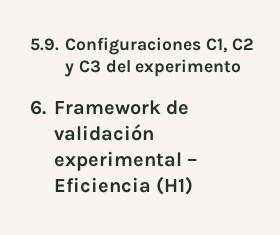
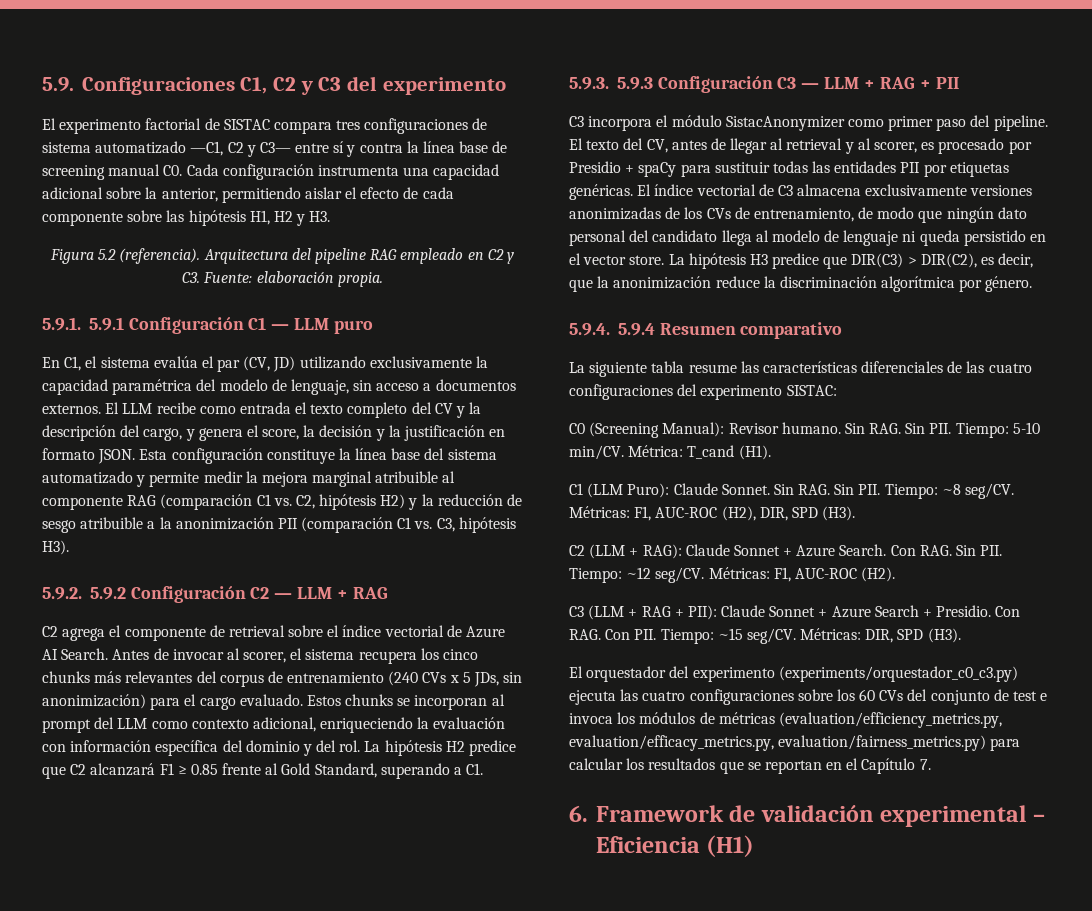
(242, 68) none -> [42,118,488,134] [42,141,508,157] [42,164,500,180] [42,187,454,203] [42,210,331,226] [50,248,514,264] [182,271,383,287] [42,317,374,334] [42,356,489,372] [42,379,516,395] [42,402,482,418] [42,425,506,441] [42,448,497,464] [42,471,456,487] [42,494,523,510] [42,517,516,533] [42,540,69,555] [42,586,388,603] [42,625,506,641] [42,648,479,664] [42,671,523,687] [42,694,505,710] [42,717,506,733] [42,740,517,756] [42,763,484,779] [569,76,959,93] [569,115,1048,131] [569,138,1032,154] [569,161,1009,177] [569,184,1033,200] [569,207,1027,223] [569,230,1047,246] [569,253,1034,269] [569,276,1033,292] [569,322,843,339] [569,361,1032,377] [569,384,837,400] [569,422,1040,438] [569,445,771,460] [569,483,1015,499] [569,506,856,521] [569,544,1003,559] [569,567,896,583] [569,605,1021,620] [569,628,961,644] [569,666,1018,682] [569,689,1048,705] [569,712,1002,728] [569,735,1021,751] [569,758,931,774] // El experimento factorial de SISTAC compara tres configuraciones de sistema automatizado —C1, C2 y C3— entre sí y contra la línea base de screening manual C0. Cada configuración instrumenta una capacidad adicional sobre la anterior, permitiendo aislar el efecto de cada componente sobre las hipótesis H1, H2 y H3. // Figura 5.2 (referencia). Arquitectura del pipeline RAG empleado en C2 y C3. Fuente: elaboración propia. // 5.9.1. 5.9.1 Configuración C1 — LLM puro // En C1, el sistema evalúa el par (CV, JD) utilizando exclusivamente la capacidad paramétrica del modelo de lenguaje, sin acceso a documentos externos. El LLM recibe como entrada el texto completo del CV y la descripción del cargo, y genera el score, la decisión y la justificación en formato JSON. Esta configuración constituye la línea base del sistema automatizado y permite medir la mejora marginal atribuible al componente RAG (comparación C1 vs. C2, hipótesis H2) y la reducción de sesgo atribuible a la anonimización PII (comparación C1 vs. C3, hipótesis H3). // 5.9.2. 5.9.2 Configuración C2 — LLM + RAG // C2 agrega el componente de retrieval sobre el índice vectorial de Azure AI Search. Antes de invocar al scorer, el sistema recupera los cinco chunks más relevantes del corpus de entrenamiento (240 CVs x 5 JDs, sin anonimización) para el cargo evaluado. Estos chunks se incorporan al prompt del LLM como contexto adicional, enriqueciendo la evaluación con información específica del dominio y del rol. La hipótesis H2 predice que C2 alcanzará F1 ≥ 0.85 frente al Gold Standard, superando a C1. // 5.9.3. 5.9.3 Configuración C3 — LLM + RAG + PII // C3 incorpora el módulo SistacAnonymizer como primer paso del pipeline. El texto del CV, antes de llegar al retrieval y al scorer, es procesado por Presidio + spaCy para sustituir todas las entidades PII por etiquetas genéricas. El índice vectorial de C3 almacena exclusivamente versiones anonimizadas de los CVs de entrenamiento, de modo que ningún dato personal del candidato llega al modelo de lenguaje ni queda persistido en el vector store. La hipótesis H3 predice que DIR(C3) > DIR(C2), es decir, que la anonimización reduce la discriminación algorítmica por género. // 5.9.4. 5.9.4 Resumen comparativo // La siguiente tabla resume las características diferenciales de las cuatro configuraciones del experimento SISTAC: // C0 (Screening Manual): Revisor humano. Sin RAG. Sin PII. Tiempo: 5-10 min/CV. Métrica: T_cand (H1). // C1 (LLM Puro): Claude Sonnet. Sin RAG. Sin PII. Tiempo: ~8 seg/CV. Métricas: F1, AUC-ROC (H2), DIR, SPD (H3). // C2 (LLM + RAG): Claude Sonnet + Azure Search. Con RAG. Sin PII. Tiempo: ~12 seg/CV. Métricas: F1, AUC-ROC (H2). // C3 (LLM + RAG + PII): Claude Sonnet + Azure Search + Presidio. Con RAG. Con PII. Tiempo: ~15 seg/CV. Métricas: DIR, SPD (H3). // El orquestador del experimento (experiments/orquestador_c0_c3.py) ejecuta las cuatro configuraciones sobre los 60 CVs del conjunto de test e invoca los módulos de métricas (evaluation/efficiency_metrics.py, evaluation/efficacy_metrics.py, evaluation/fairness_metrics.py) para calcular los resultados que se reportan en el Capítulo 7.

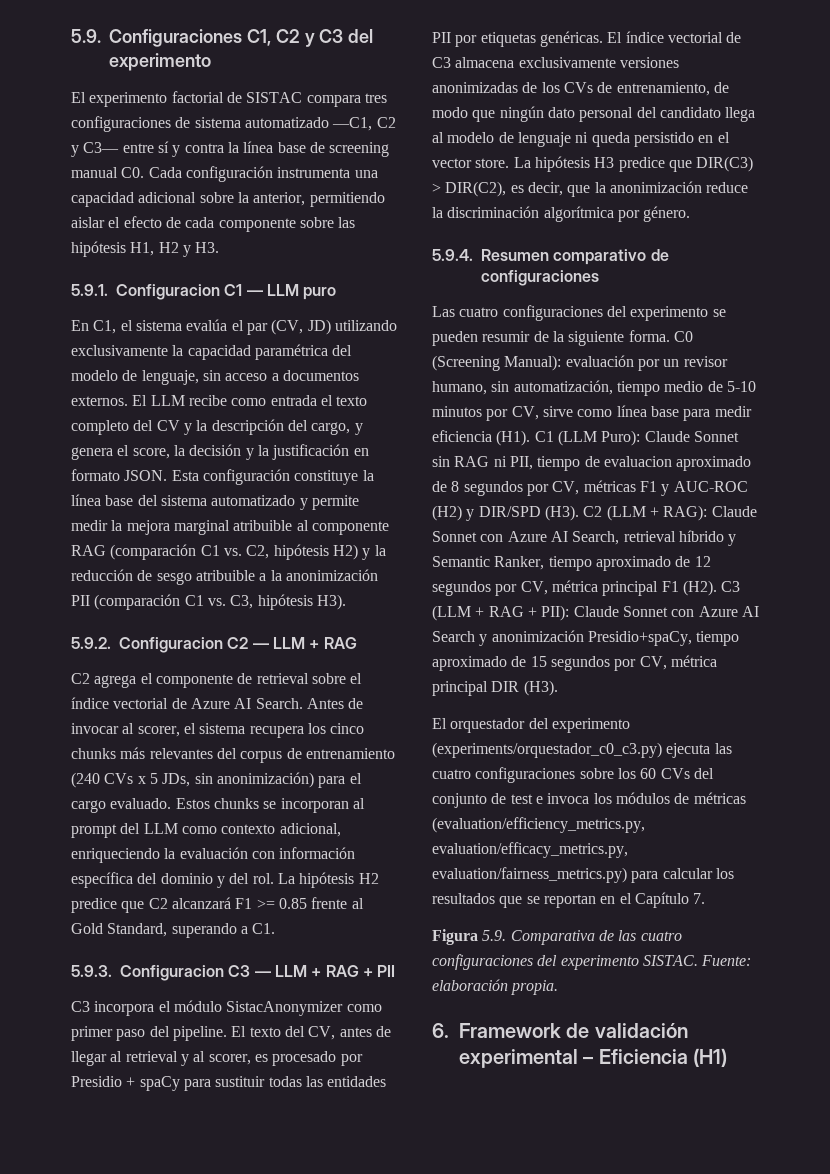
[50,248,514,264] [182,271,383,287] // Figura 5.2 (referencia). Arquitectura del pipeline RAG empleado en C2 y C3. Fuente: elaboración propia. -> (220, 247) none
[88,317,244,334] 5.9.1 Configuración -> [116,284,220,300] Configuracion
[89,586,246,603] 5.9.2 Configuración -> [119,637,223,653] Configuracion
[177,765,187,775] ≥ -> [256,899,275,909] >=
[616,76,773,93] 5.9.3 Configuración -> [120,965,224,981] Configuracion
[617,323,655,336] 5.9.4 -> (473, 255) none
[569,361,1032,377] [569,384,837,400] [569,422,1040,438] [569,445,735,460] // La siguiente tabla resume las características diferenciales de las cuatro configuraciones del experimento SISTAC: // C0 (Screening Manual): Revisor humano. Sin RAG. Sin PII. Tiempo: 5-10 min/CV. Métrica: T_cand -> [650,249,669,261] [481,270,599,286] [432,305,726,321] [432,330,693,346] [432,355,728,371] [432,380,756,396] [432,405,752,421] [432,430,492,442] de configuraciones // Las cuatro configuraciones del experimento se pueden resumir de la siguiente forma. C0 (Screening Manual): evaluación por un revisor humano, sin automatización, tiempo medio de 5-10 minutos por CV, sirve como línea base para medir eficiencia
(771, 452) // -> (531, 438) none
[721,483,1015,499] [569,506,856,521] Sonnet. Sin RAG. Sin PII. Tiempo: ~8 seg/CV. Métricas: F1, AUC-ROC (H2), DIR, SPD (H3). // -> [693,431,739,442] [432,456,752,471] [432,480,748,496] [432,505,579,521] Sonnet sin RAG ni PII, tiempo de evaluacion aproximado de 8 segundos por CV, métricas F1 y AUC-ROC (H2) y DIR/SPD (H3).
[783,544,1003,557] [569,567,857,583] + Azure Search. Con RAG. Sin PII. Tiempo: ~12 seg/CV. Métricas: F1, AUC-ROC -> [480,530,737,546] [432,556,711,571] [432,580,679,596] con Azure AI Search, retrieval híbrido y Semantic Ranker, tiempo aproximado de 12 segundos por CV, métrica principal F1
(896, 574) // -> (717, 588) none
[818,605,1021,618] [569,628,924,644] + Azure Search + Presidio. Con RAG. Con PII. Tiempo: ~15 seg/CV. Métricas: DIR, SPD -> [671,606,759,617] [432,630,740,646] [432,655,717,671] [432,681,520,696] con Azure AI Search y anonimización Presidio+spaCy, tiempo aproximado de 15 segundos por CV, métrica principal DIR
(931, 764) none -> [432,929,682,945] [432,954,752,970] [432,979,559,995] // Figura 5.9. Comparativa de las cuatro configuraciones del experimento SISTAC. Fuente: elaboración propia.

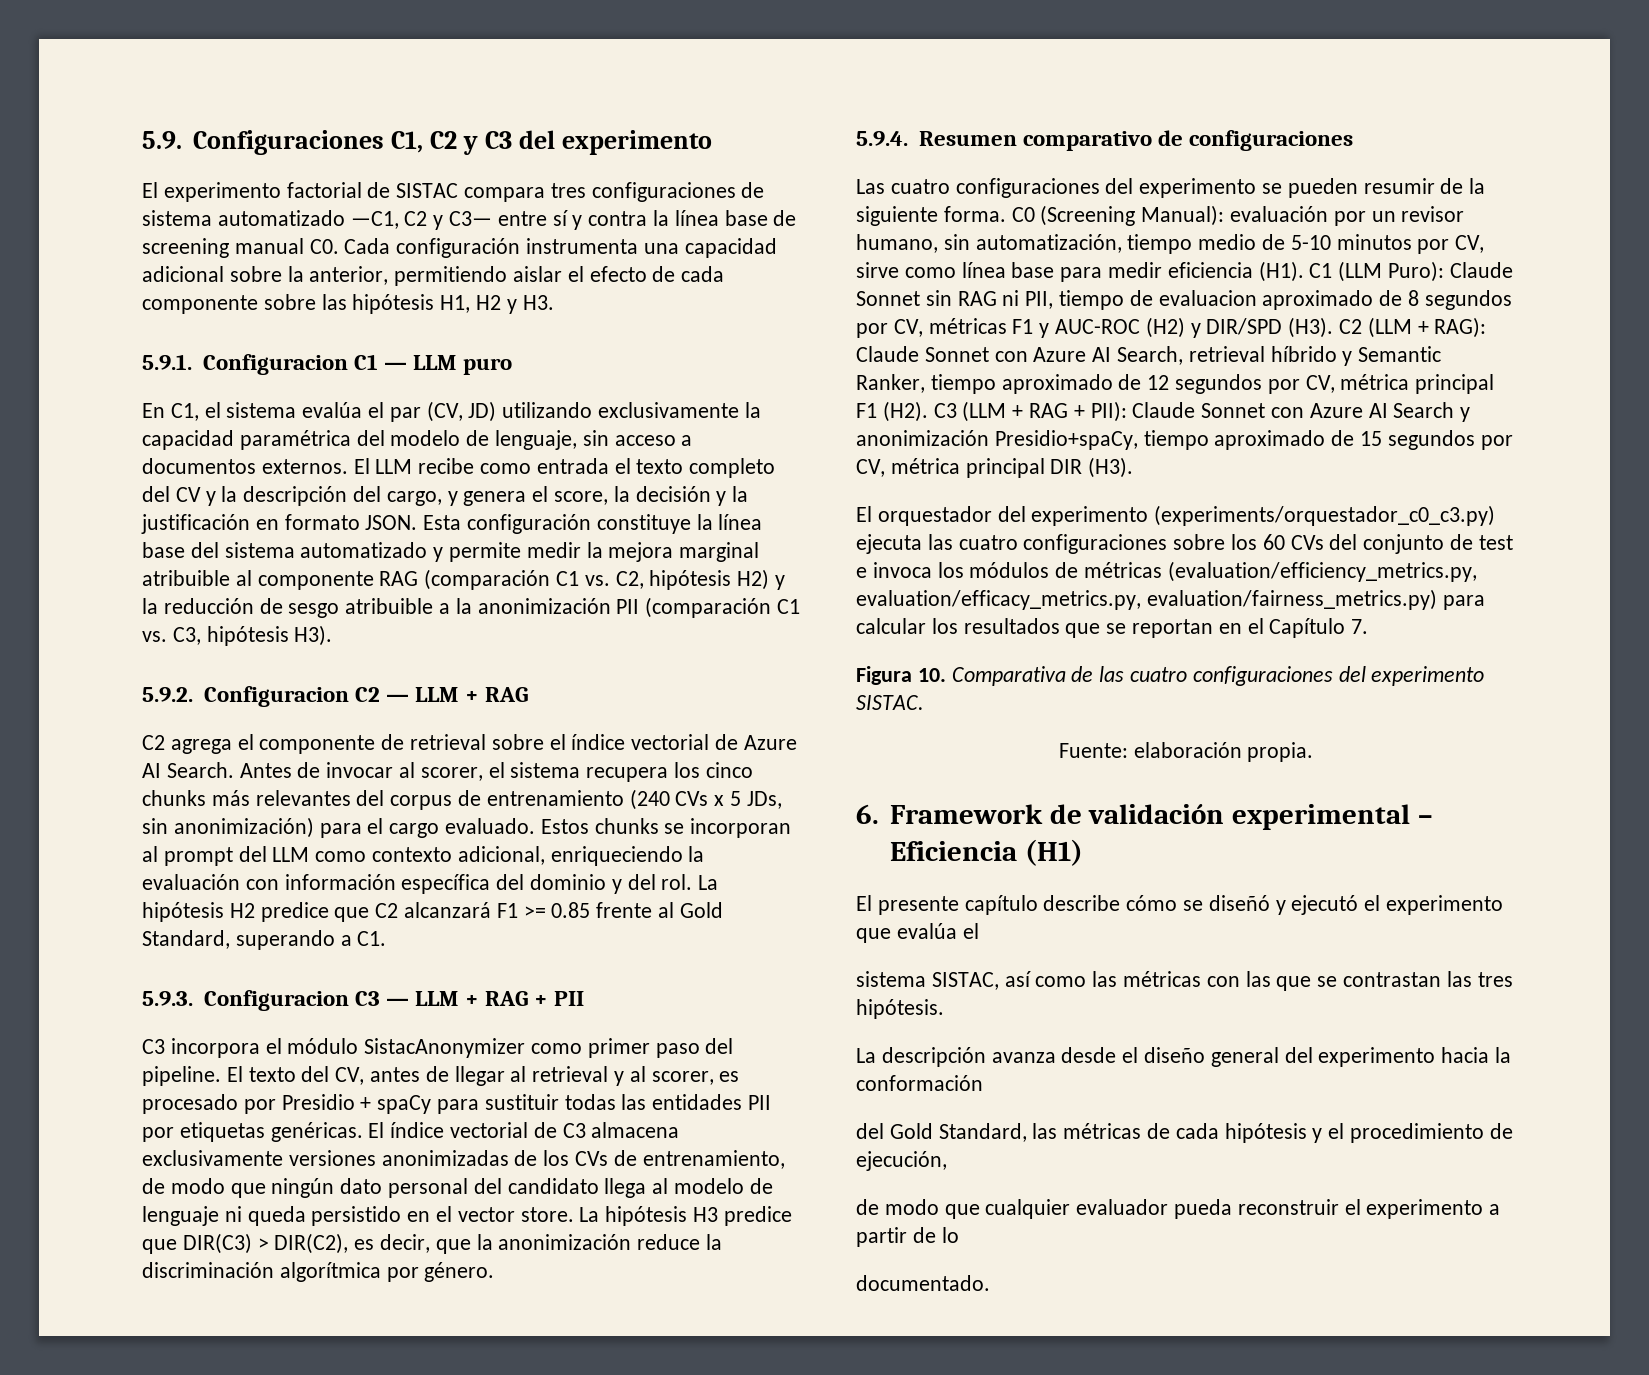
[482,930,507,941] 5.9. -> [917,668,946,682] 10.
(698, 960) none -> (924, 702) //
(728, 1057) none -> [856,895,1504,915] [856,923,979,943] [856,971,1513,991] [856,999,944,1019] [856,1047,1512,1067] [856,1075,983,1091] [856,1123,1513,1143] [856,1151,947,1171] [856,1199,1501,1219] [856,1227,959,1247] [856,1275,990,1291] // El presente capítulo describe cómo se diseñó y ejecutó el experimento que evalúa el // sistema SISTAC, así como las métricas con las que se contrastan las tres hipótesis. // La descripción avanza desde el diseño general del experimento hacia la conformación // del Gold Standard, las métricas de cada hipótesis y el procedimiento de ejecución, // de modo que cualquier evaluador pueda reconstruir el experimento a partir de lo // documentado.

